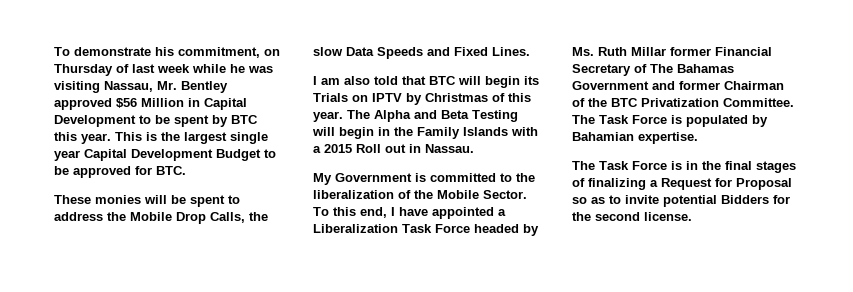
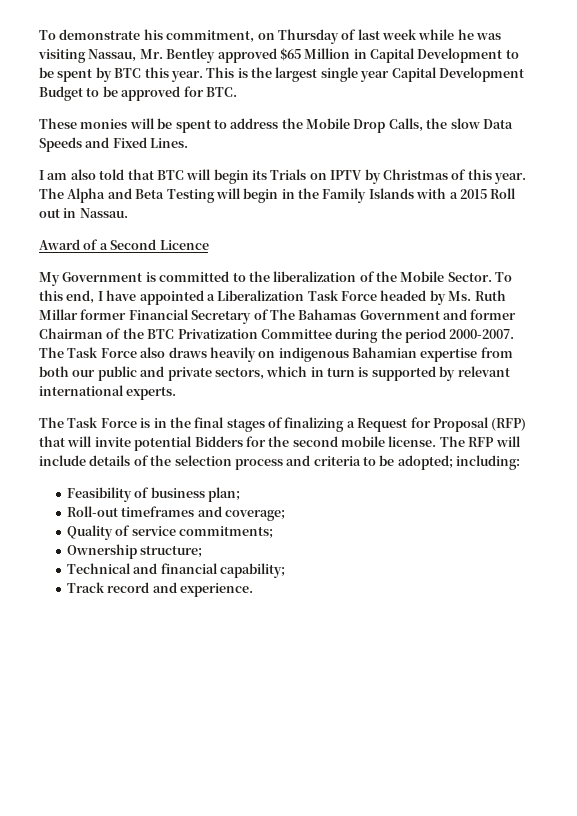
[116,98,137,108] $56 -> [279,48,301,61] $65
(474, 148) none -> [39,239,209,250] // Award of a Second Licence
[723,98,794,107] [572,115,768,127] [572,132,698,144] Committee. The Task Force is populated by Bahamian expertise. -> [260,328,515,343] [39,347,513,362] [39,366,510,381] [39,385,177,400] Committee during the period 2000-2007. The Task Force also draws heavily on indigenous Bahamian expertise from both our public and private sectors, which in turn is supported by relevant international experts.
[572,195,621,204] so as to -> [491,418,527,431] [39,436,93,447] (RFP) that will
[644,212,692,221] license. -> [341,436,521,447] [39,455,521,470] [66,487,241,502] [66,506,286,521] [66,525,274,540] [66,544,203,559] [66,563,286,578] [66,582,254,597] mobile license. The RFP will include details of the selection process and criteria to be adopted; including: // Feasibility of business plan; // Roll-out timeframes and coverage; // Quality of service commitments; // Ownership structure; // Technical and financial capability; // Track record and experience.

